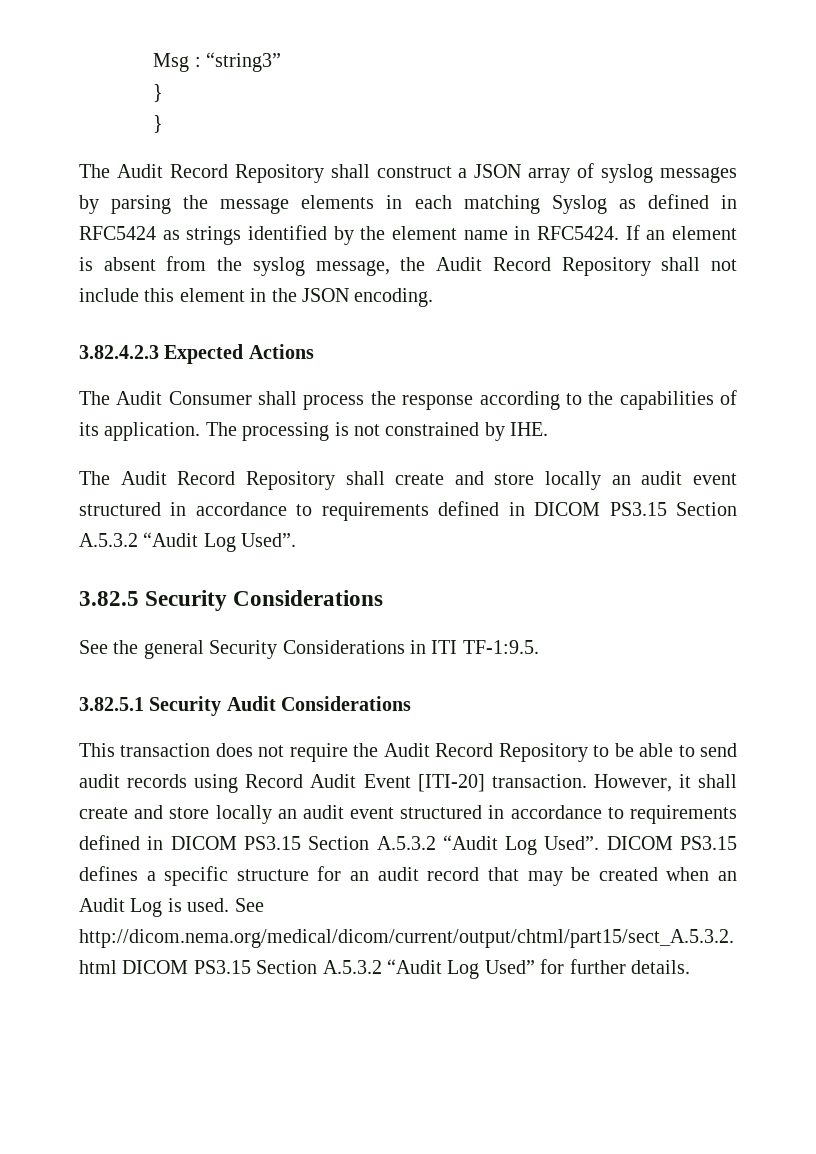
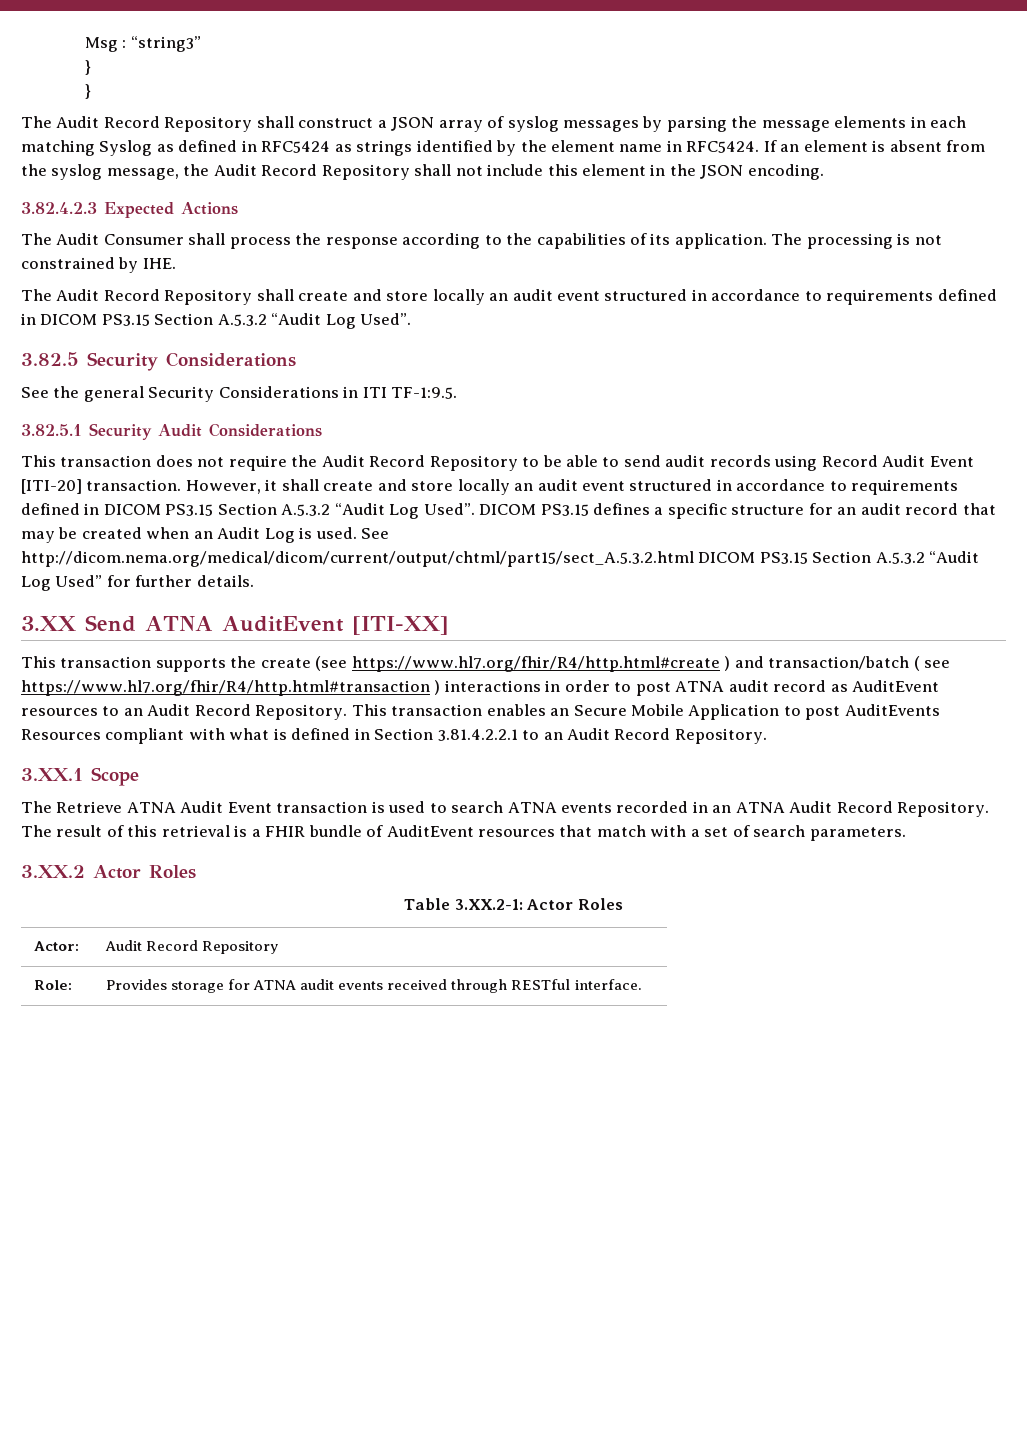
(690, 967) none -> [21,615,449,635] [21,656,950,672] [21,680,939,696] [21,704,940,720] [21,728,767,744] [21,767,139,786] [21,801,990,817] [21,825,906,841] [21,865,196,879] [404,898,623,910] [34,941,80,951] [105,940,279,954] [34,980,73,990] [106,979,642,993] // 3.XX Send ATNA AuditEvent [ITI-XX] // This transaction supports the create (see https://www.hl7.org/fhir/R4/http.html#create ) and transaction/batch ( see https://www.hl7.org/fhir/R4/http.html#transaction ) interactions in order to post ATNA audit record as AuditEvent resources to an Audit Record Repository. This transaction enables an Secure Mobile Application to post AuditEvents Resources compliant with what is defined in Section 3.81.4.2.2.1 to an Audit Record Repository. // 3.XX.1 Scope // The Retrieve ATNA Audit Event transaction is used to search ATNA events recorded in an ATNA Audit Record Repository. The result of this retrieval is a FHIR bundle of AuditEvent resources that match with a set of search parameters. // 3.XX.2 Actor Roles // Table 3.XX.2-1: Actor Roles // Actor: | Audit Record Repository // Role: | Provides storage for ATNA audit events received through RESTful interface.

